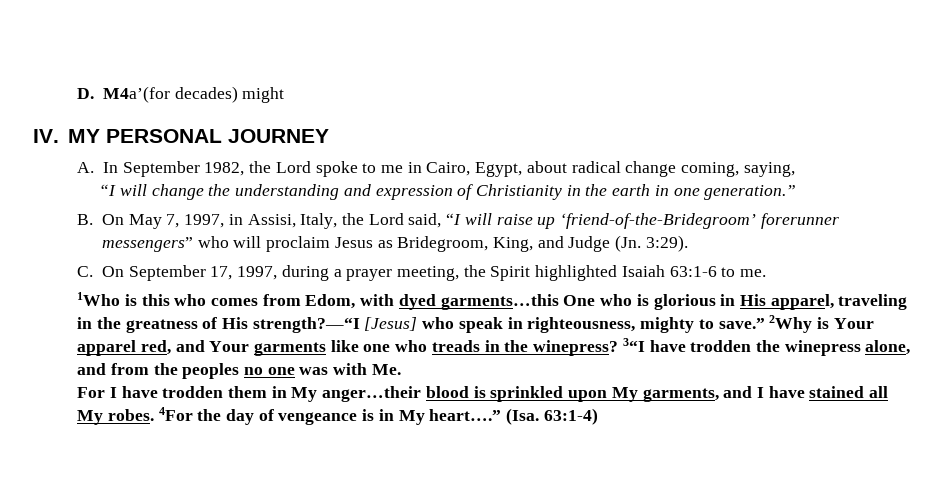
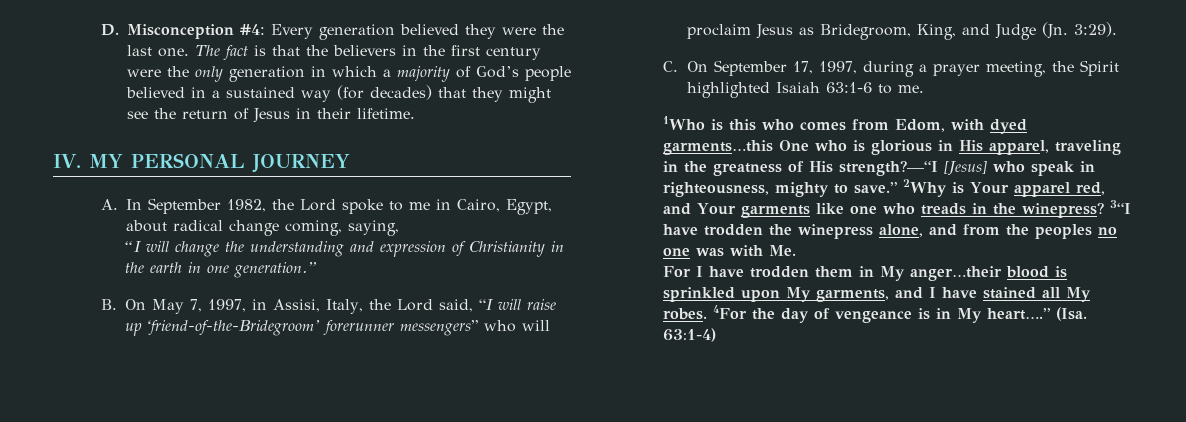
[102,86,285,103] M4a’(for decades) might -> [126,24,564,40] [126,45,541,60] [126,66,571,82] [125,85,551,103] [126,108,415,123] Misconception #4: Every generation believed they were the last one. The fact is that the believers in the first century were the only generation in which a majority of God’s people believed in a sustained way (for decades) that they might see the return of Jesus in their lifetime.

